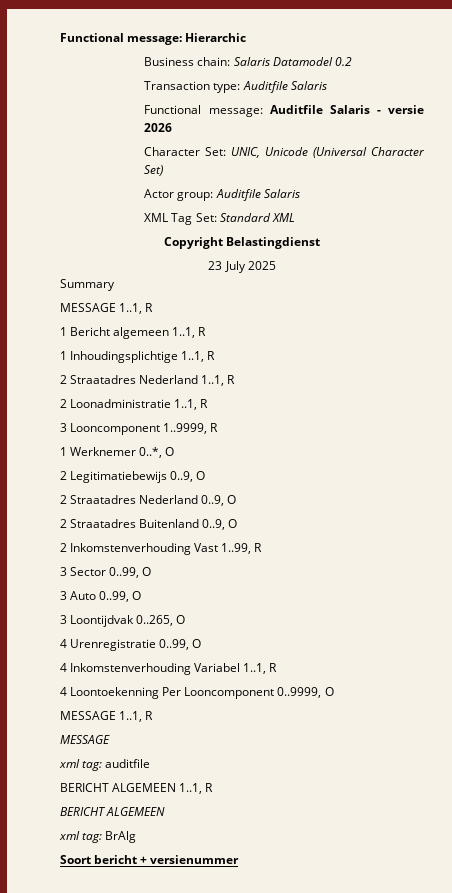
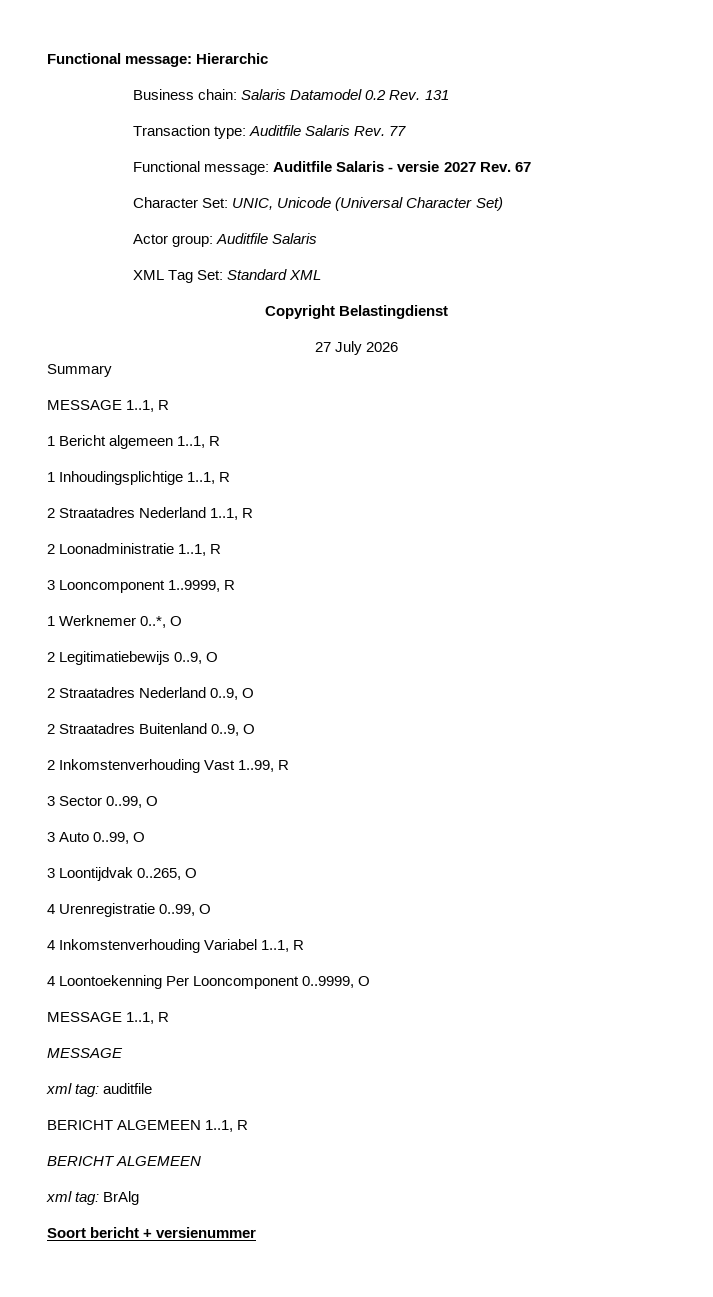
(352, 61) none -> [389,90,449,100] Rev. 131
(327, 85) none -> [354,126,407,136] Rev. 77
[144,123,173,132] 2026 -> [443,162,531,172] 2027 Rev. 67
[208,261,276,273] 23 July 2025 -> [314,341,399,355] 27 July 2026

